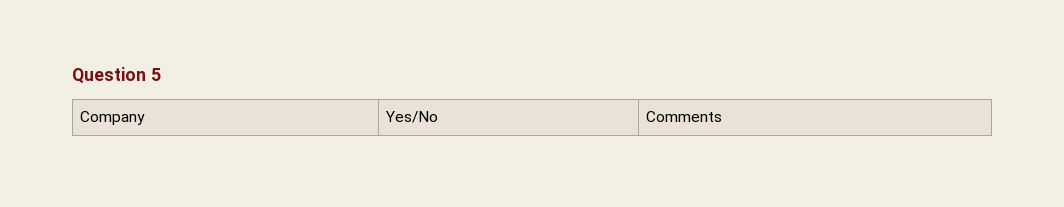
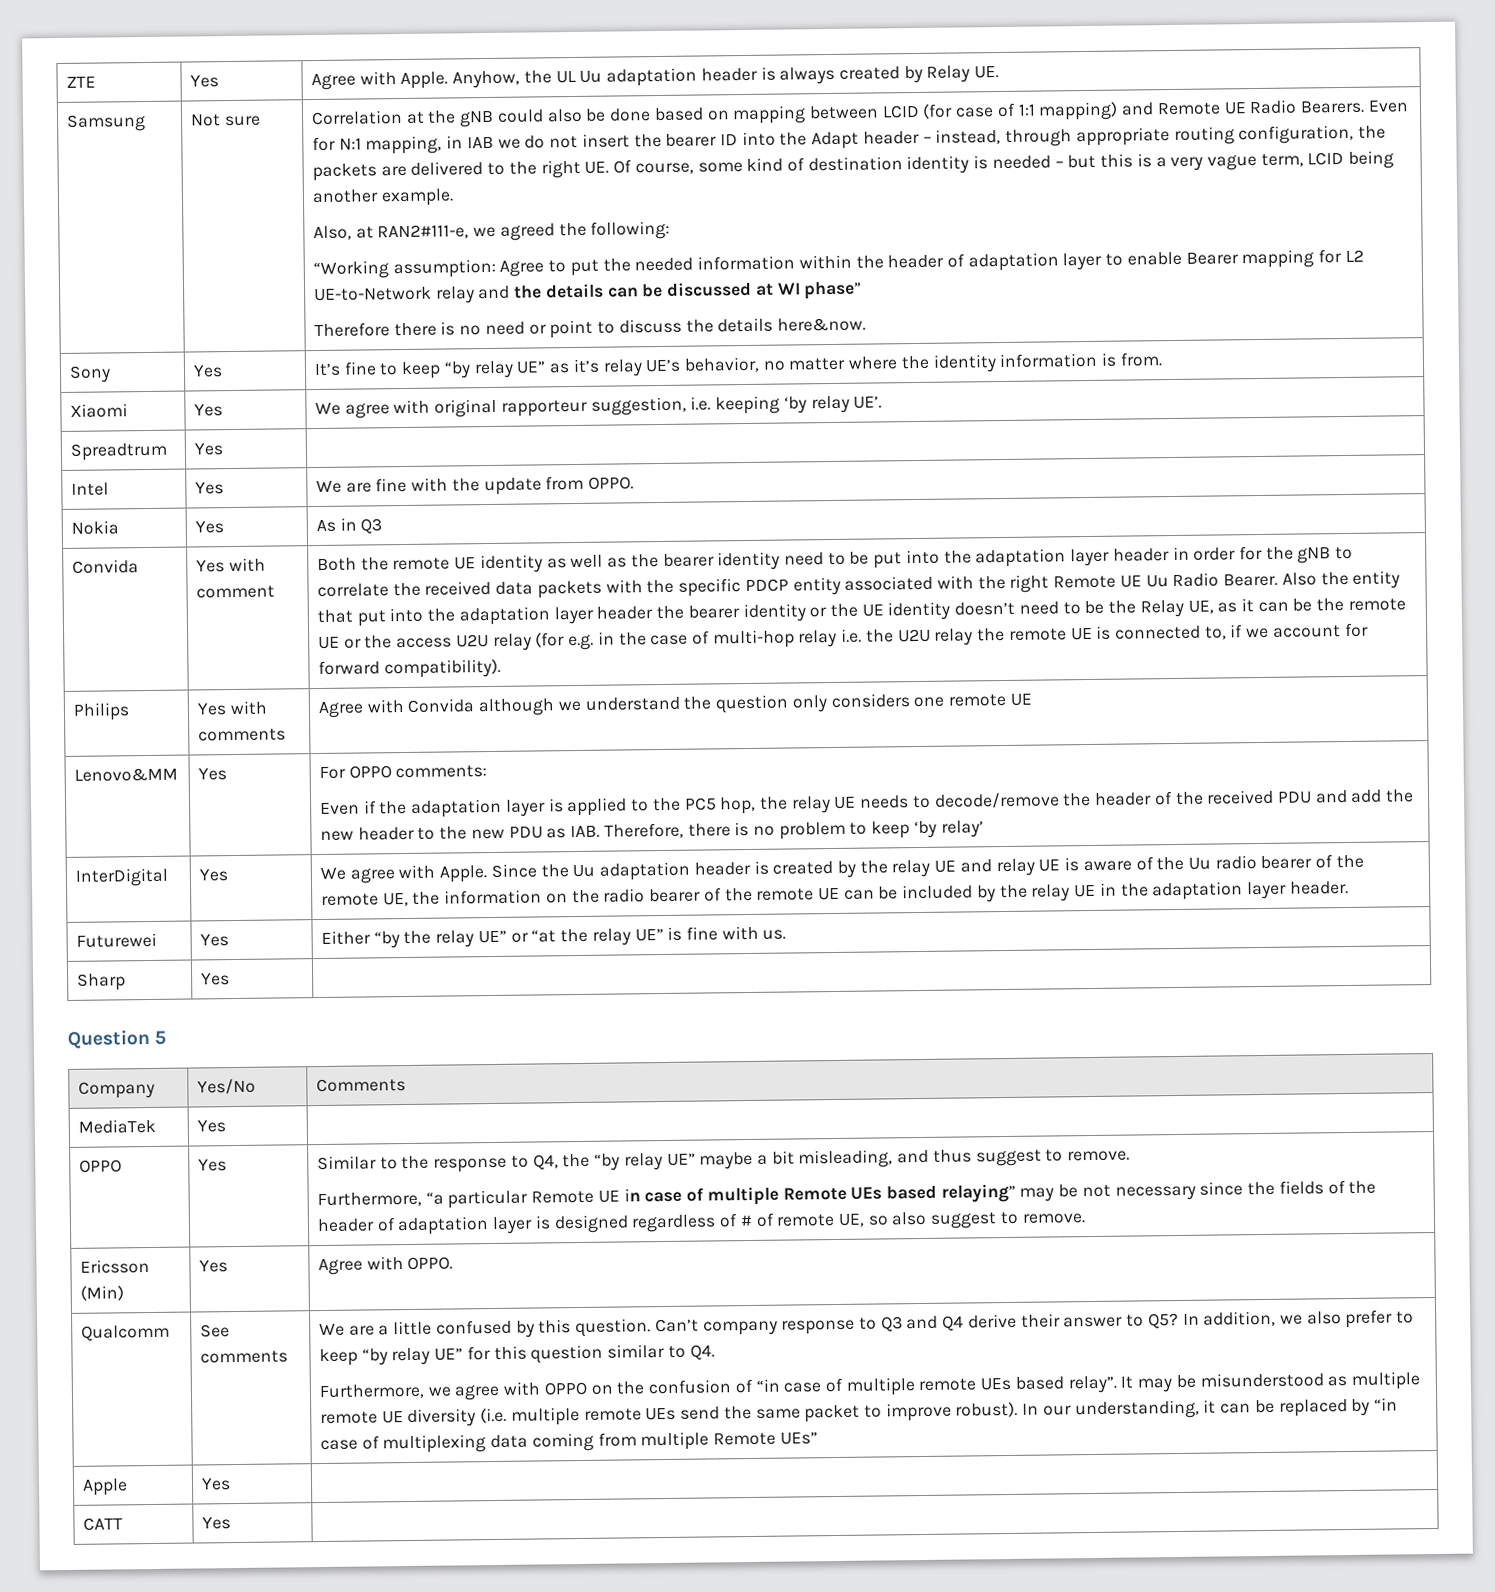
(72, 75) none -> [66,76,97,88] [190,75,220,88] [311,65,1000,91] [66,113,147,132] [190,114,261,127] [311,99,1409,128] [312,124,1386,155] [312,150,1395,182] [312,188,454,207] [313,220,671,241] [313,249,1364,280] [314,281,863,304] [314,317,867,339] [69,365,112,383] [193,365,224,378] [314,352,1163,380] [70,403,129,418] [194,404,224,417] [315,395,883,419] [70,442,169,461] [194,443,224,456] [71,482,110,496] [195,482,225,495] [316,475,635,496] [71,520,120,535] [195,521,225,534] [316,517,383,534] [72,559,140,574] [196,557,266,573] [196,585,276,599] [317,545,1354,574] [317,570,1401,599] [317,598,1406,627] [318,622,1369,651] [318,658,501,679] [73,702,131,721] [197,700,268,716] [198,728,287,742] [318,693,1032,719] [74,767,179,782] [198,768,228,781] [319,765,488,780] [320,789,1415,818] [320,820,984,841] [75,867,170,887] [199,869,229,882] [320,854,1364,884] [321,880,1349,907] [76,932,158,948] [200,934,230,947] [321,925,787,949] [77,973,127,991] [201,973,231,986] ZTE | Yes | Agree with Apple. Anyhow, the UL Uu adaptation header is always created by Relay UE. // Samsung | Not sure | Correlation at the gNB could also be done based on mapping between LCID (for case of 1:1 mapping) and Remote UE Radio Bearers. Even for N:1 mapping, in IAB we do not insert the bearer ID into the Adapt header – instead, through appropriate routing configuration, the packets are delivered to the right UE. Of course, some kind of destination identity is needed – but this is a very vague term, LCID being another example. // Also, at RAN2#111-e, we agreed the following: // “Working assumption: Agree to put the needed information within the header of adaptation layer to enable Bearer mapping for L2 UE-to-Network relay and the details can be discussed at WI phase” // Therefore there is no need or point to discuss the details here&now. // Sony | Yes | It’s fine to keep “by relay UE” as it’s relay UE’s behavior, no matter where the identity information is from. // Xiaomi | Yes | We agree with original rapporteur suggestion, i.e. keeping ‘by relay UE’. // Spreadtrum | Yes | // Intel | Yes | We are fine with the update from OPPO. // Nokia | Yes | As in Q3 // Convida | Yes with comment | Both the remote UE identity as well as the bearer identity need to be put into the adaptation layer header in order for the gNB to correlate the received data packets with the specific PDCP entity associated with the right Remote UE Uu Radio Bearer. Also the entity that put into the adaptation layer header the bearer identity or the UE identity doesn’t need to be the Relay UE, as it can be the remote UE or the access U2U relay (for e.g. in the case of multi-hop relay i.e. the U2U relay the remote UE is connected to, if we account for forward compatibility). // Philips | Yes with comments | Agree with Convida although we understand the question only considers one remote UE // Lenovo&MM | Yes | For OPPO comments: // Even if the adaptation layer is applied to the PC5 hop, the relay UE needs to decode/remove the header of the received PDU and add the new header to the new PDU as IAB. Therefore, there is no problem to keep ‘by relay’ // InterDigital | Yes | We agree with Apple. Since the Uu adaptation header is created by the relay UE and relay UE is aware of the Uu radio bearer of the remote UE, the information on the radio bearer of the remote UE can be included by the relay UE in the adaptation layer header. // Futurewei | Yes | Either “by the relay UE” or “at the relay UE” is fine with us. // Sharp | Yes | //
(722, 116) none -> [78,1118,157,1134] [197,1120,227,1133] [79,1159,123,1173] [198,1159,228,1172] [317,1149,1131,1173] [317,1180,1377,1209] [317,1211,1086,1236] [80,1259,151,1274] [80,1285,125,1301] [199,1260,229,1273] [318,1256,454,1276] [81,1324,171,1341] [200,1324,231,1338] [200,1350,289,1364] [319,1309,1415,1338] [319,1343,715,1367] [319,1371,1420,1401] [320,1397,1398,1428] [320,1431,818,1454] [82,1478,129,1496] [201,1478,232,1491] [83,1517,124,1531] [202,1517,232,1530] // MediaTek | Yes | // OPPO | Yes | Similar to the response to Q4, the “by relay UE” maybe a bit misleading, and thus suggest to remove. // Furthermore, “a particular Remote UE in case of multiple Remote UEs based relaying” may be not necessary since the fields of the header of adaptation layer is designed regardless of # of remote UE, so also suggest to remove. // Ericsson (Min) | Yes | Agree with OPPO. // Qualcomm | See comments | We are a little confused by this question. Can’t company response to Q3 and Q4 derive their answer to Q5? In addition, we also prefer to keep “by relay UE” for this question similar to Q4. // Furthermore, we agree with OPPO on the confusion of “in case of multiple remote UEs based relay”. It may be misunderstood as multiple remote UE diversity (i.e. multiple remote UEs send the same packet to improve robust). In our understanding, it can be replaced by “in case of multiplexing data coming from multiple Remote UEs” // Apple | Yes | // CATT | Yes |

